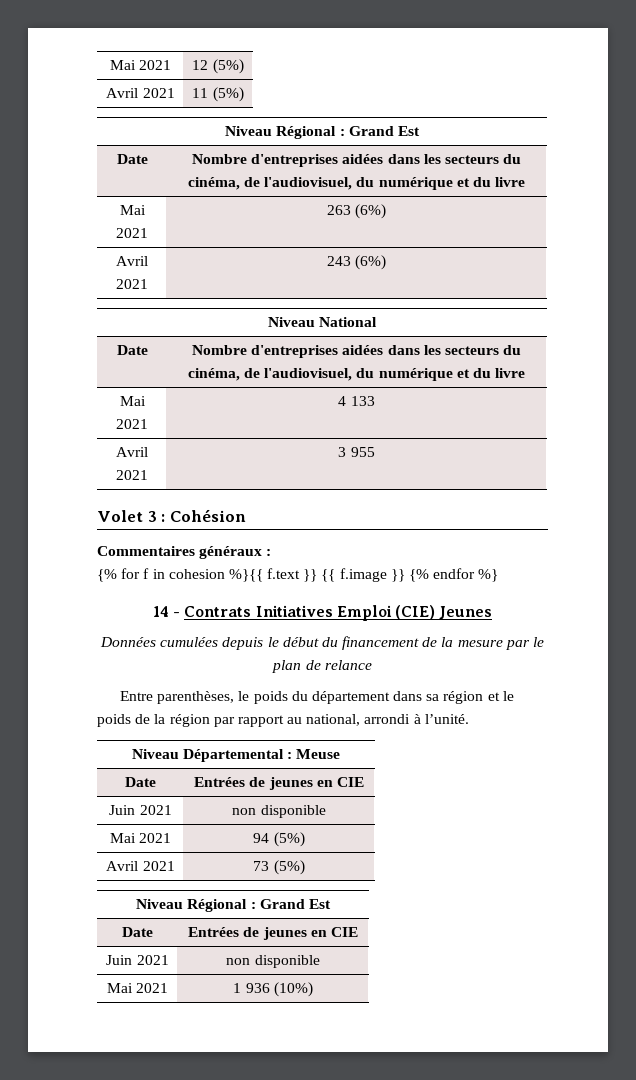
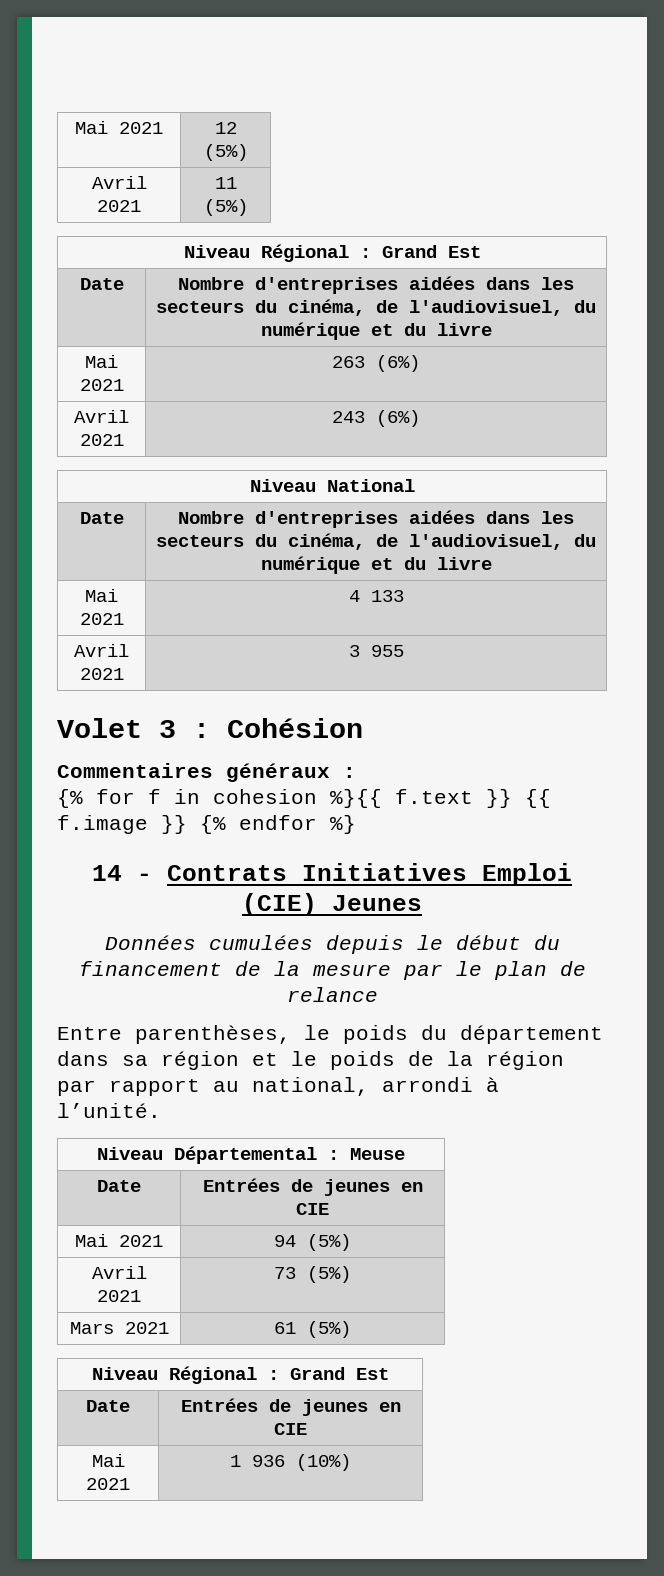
[109,805,172,815] [232,805,326,818] // Juin 2021 | non disponible -> (329, 1209) none
(305, 867) none -> [69,1322,169,1334] [274,1321,351,1338] // Mars 2021 | 61 (5%)
[106,955,169,965] [226,955,320,968] // Juin 2021 | non disponible -> (307, 1429) none

